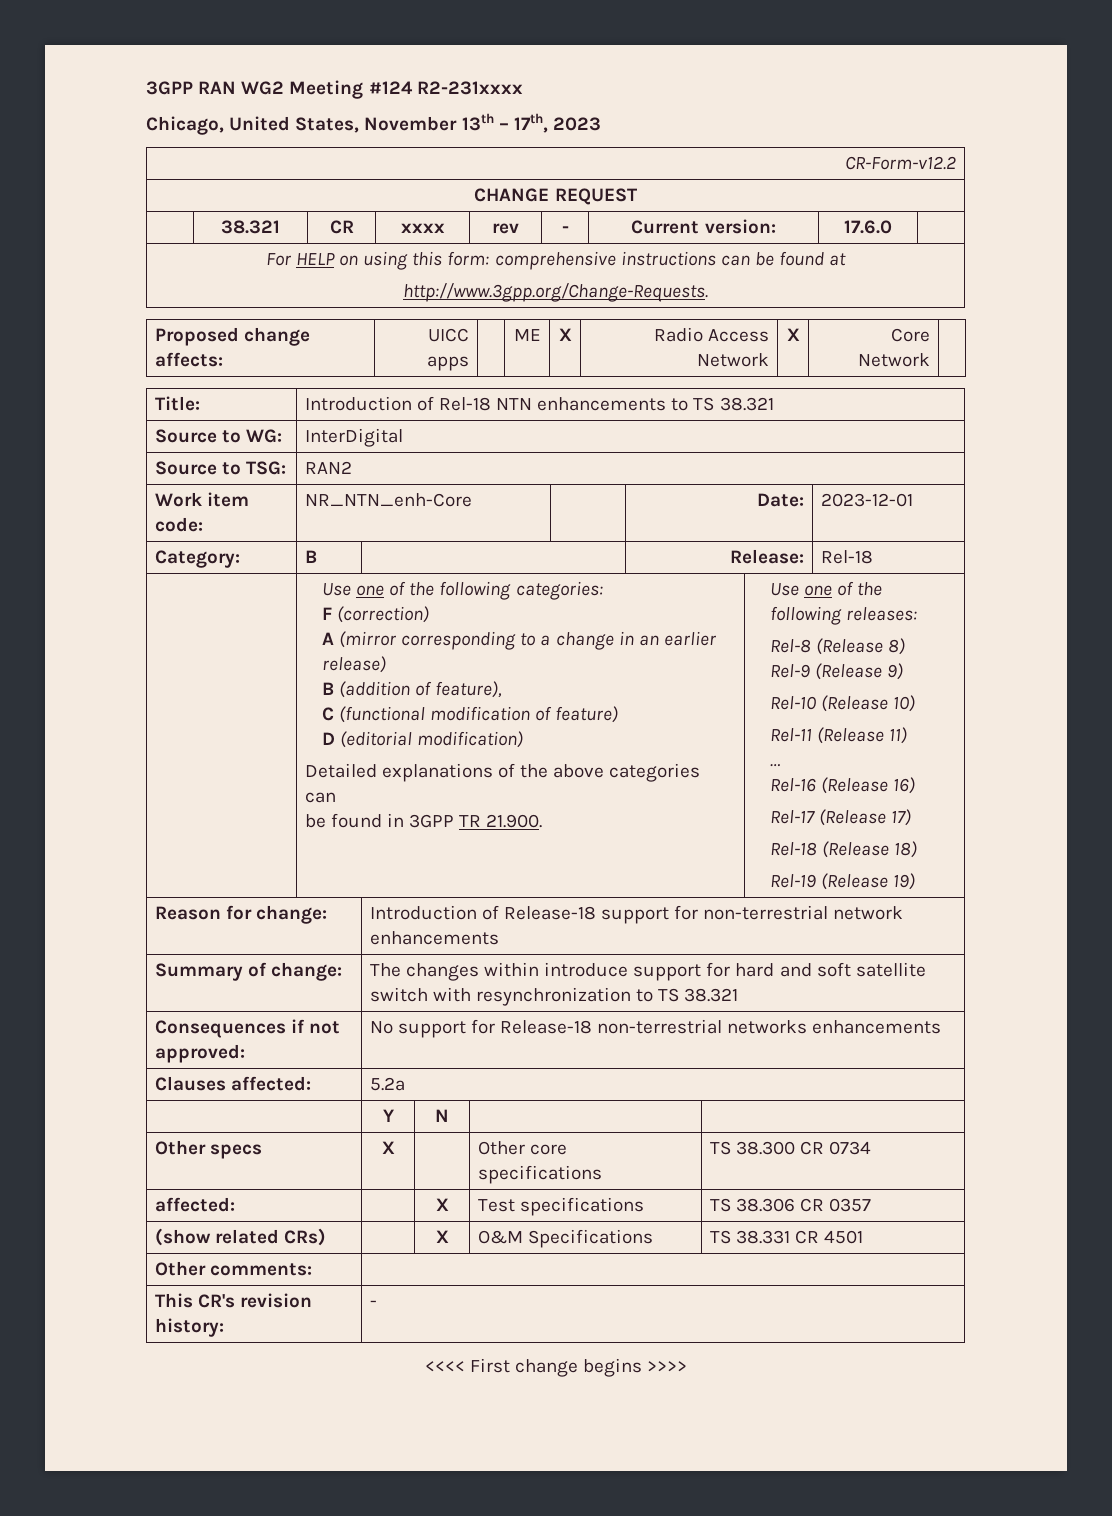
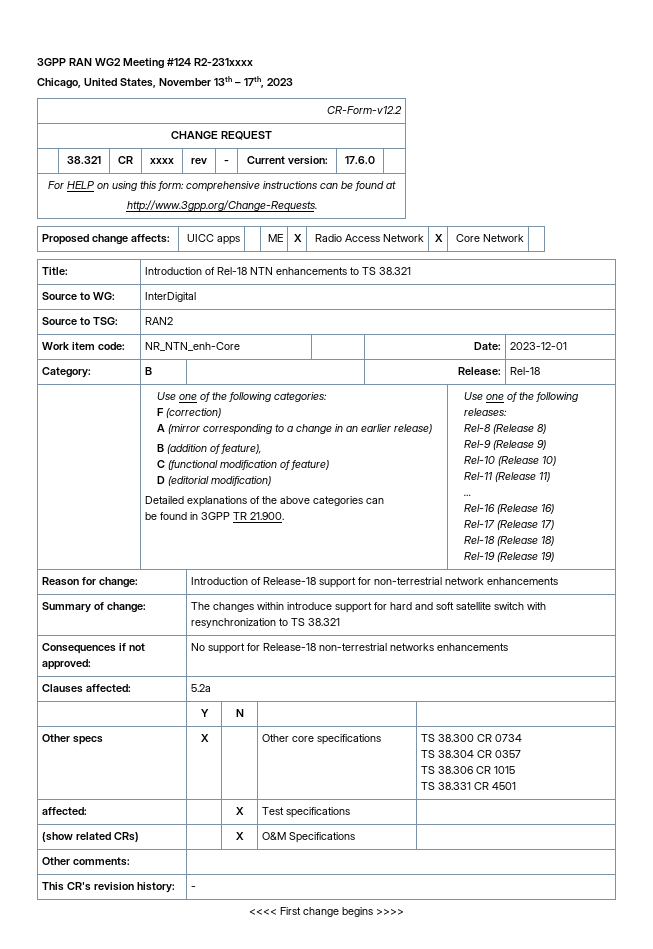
(872, 1148) none -> [421,750,522,758] [421,766,516,774] [421,782,517,790] // TS 38.304 CR 0357 // TS 38.306 CR 1015 // TS 38.331 CR 4501
[709,1198,872,1212] TS 38.306 CR 0357 -> (351, 812) none
[709,1230,864,1244] TS 38.331 CR 4501 -> (356, 837) none

